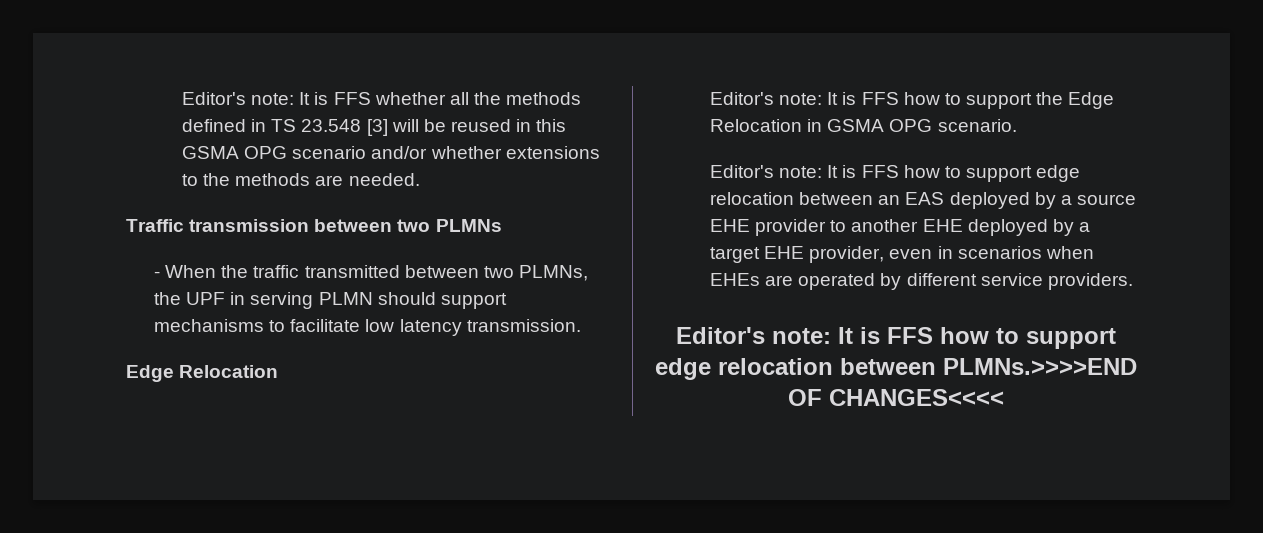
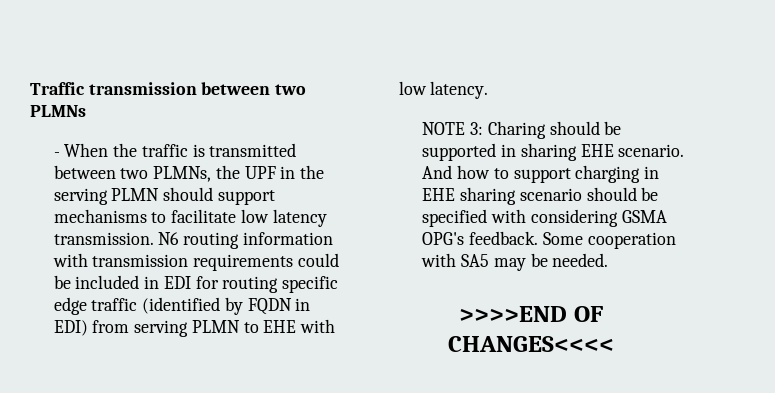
[182,92,582,105] [182,119,567,136] [182,146,600,159] [182,173,420,186] Editor's note: It is FFS whether all the methods defined in TS 23.548 [3] will be reused in this GSMA OPG scenario and/or whether extensions to the methods are needed. // -> (30, 88) none
(300, 271) none -> [192,144,205,157] is
(246, 298) none -> [300,165,325,179] the
[126,365,279,382] [710,92,1115,109] [710,119,1017,132] [710,165,1081,182] [710,192,1136,209] [710,219,1090,236] [710,246,1094,263] [710,273,1133,290] [675,327,1116,349] [654,358,1137,380] // Edge Relocation // Editor's note: It is FFS how to support the Edge Relocation in GSMA OPG scenario. // Editor's note: It is FFS how to support edge relocation between an EAS deployed by a source EHE provider to another EHE deployed by a target EHE provider, even in scenarios when EHEs are operated by different service providers. // Editor's note: It is FFS how to support edge relocation between PLMNs.>>>>END -> [158,232,333,249] [52,253,339,271] [53,275,339,293] [53,297,311,315] [53,319,336,337] [398,81,489,99] [422,121,622,139] [422,143,685,161] [422,165,660,183] [422,187,659,205] [422,209,667,227] [422,231,676,249] [421,253,609,271] [459,306,568,322] N6 routing information with transmission requirements could be included in EDI for routing specific edge traffic (identified by FQDN in EDI) from serving PLMN to EHE with low latency. // NOTE 3: Charing should be supported in sharing EHE scenario. And how to support charging in EHE sharing scenario should be specified with considering GSMA OPG's feedback. Some cooperation with SA5 may be needed. // >>>>END

